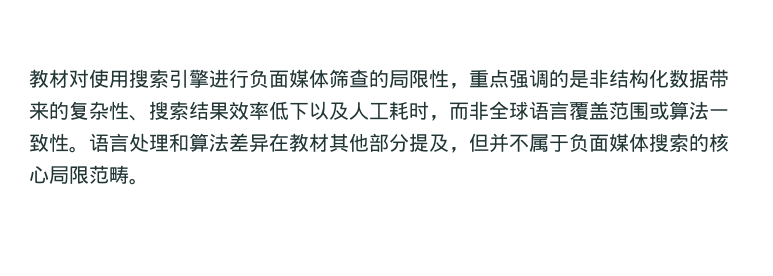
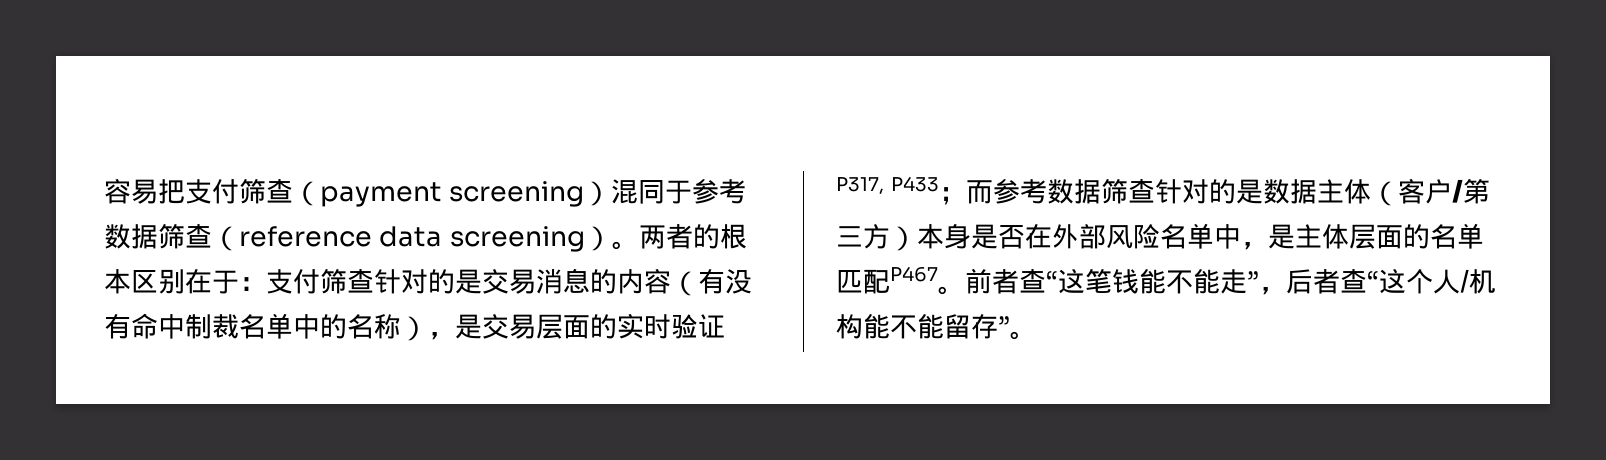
[29,69,729,89] [29,101,729,121] [29,133,729,153] [29,165,129,184] 教材对使用搜索引擎进行负面媒体筛查的局限性，重点强调的是非结构化数据带来的复杂性、搜索结果效率低下以及人工耗时，而非全球语言覆盖范围或算法一致性。语言处理和算法差异在教材其他部分提及，但并不属于负面媒体搜索的核心局限范畴 -> [104,178,747,207] [104,223,747,252] [104,268,752,296] [104,313,725,341] [836,176,1491,206] [836,223,1484,251] [836,266,938,294] [938,268,1496,295] [836,314,1010,339] 容易把支付筛查（payment screening）混同于参考数据筛查（reference data screening）。两者的根本区别在于：支付筛查针对的是交易消息的内容（有没有命中制裁名单中的名称），是交易层面的实时验证P317, P433；而参考数据筛查针对的是数据主体（客户/第三方）本身是否在外部风险名单中，是主体层面的名单匹配P467。前者查“这笔钱能不能走”，后者查“这个人/机构能不能留存”

